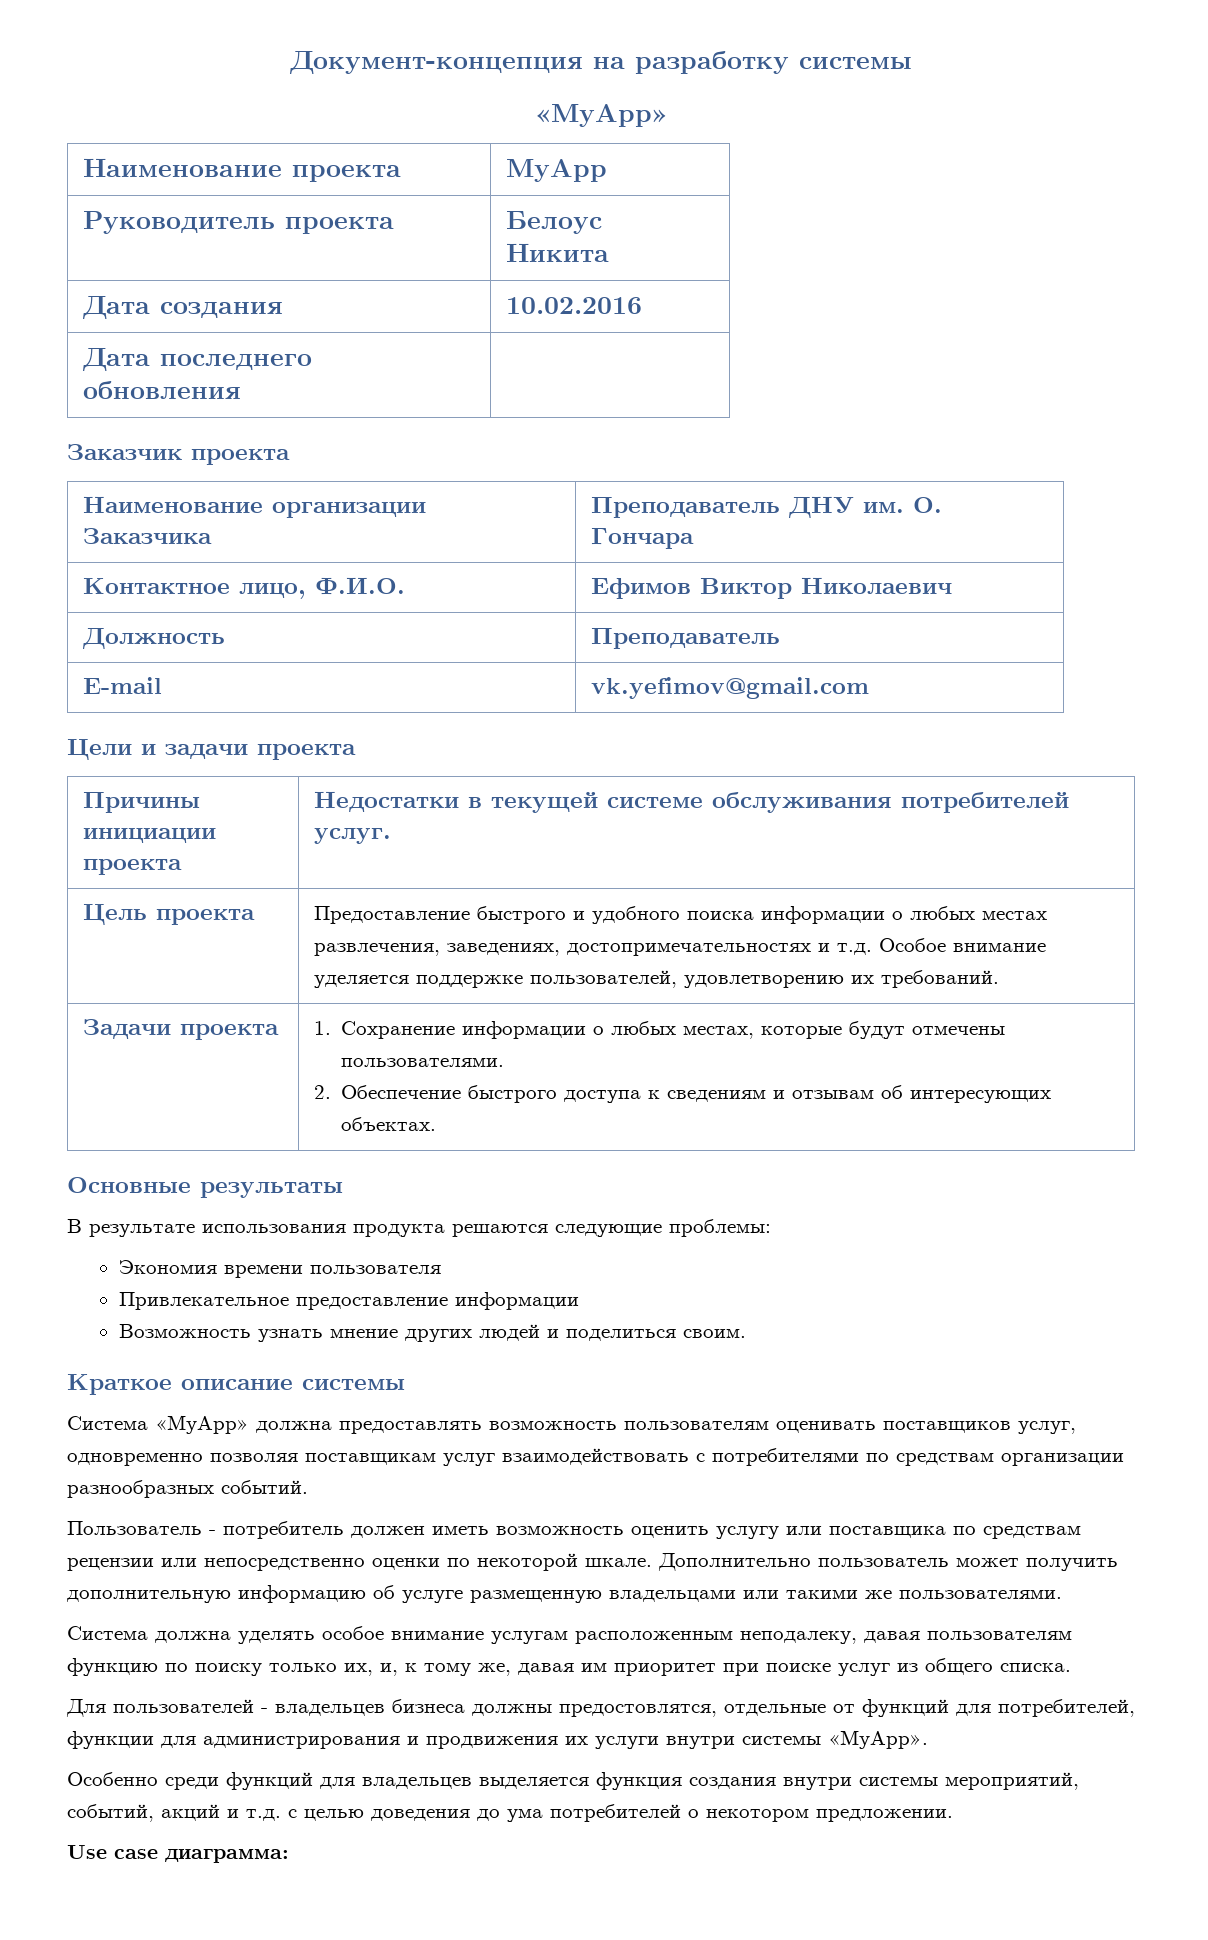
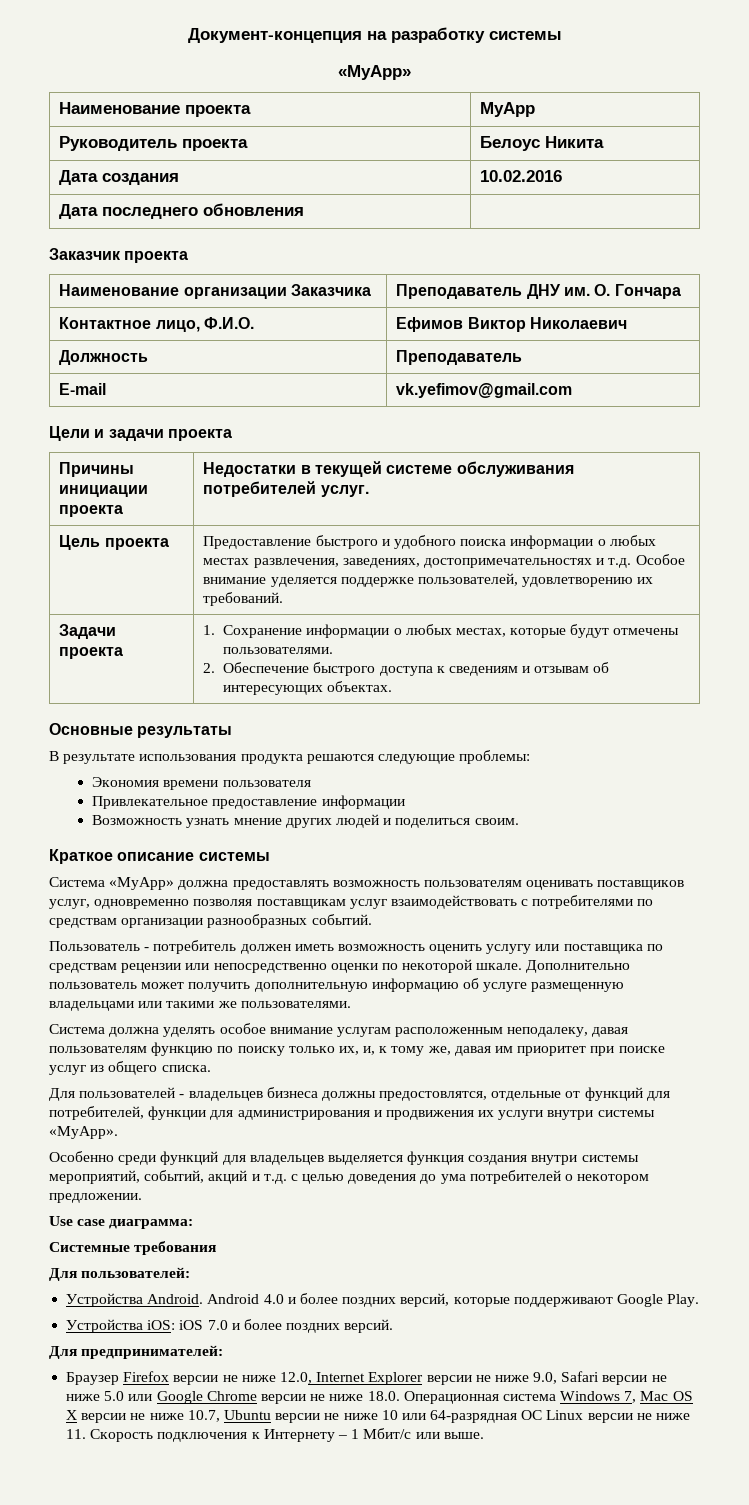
(289, 1856) none -> [49,1241,217,1255] [49,1267,191,1281] [66,1293,700,1307] [66,1319,394,1333] [49,1345,224,1359] [66,1371,667,1385] [66,1391,693,1404] [66,1410,691,1423] [66,1428,484,1442] // Системные требования // Для пользователей: // Устройства Android. Android 4.0 и более поздних версий, которые поддерживают Google Play. // Устройства iOS: iOS 7.0 и более поздних версий. // Для предпринимателей: // Браузер Firefox версии не ниже 12.0, Internet Explorer версии не ниже 9.0, Safari версии не ниже 5.0 или Google Chrome версии не ниже 18.0. Операционная система Windows 7, Mac OS X версии не ниже 10.7, Ubuntu версии не ниже 10 или 64-разрядная ОС Linux версии не ниже 11. Скорость подключения к Интернету – 1 Мбит/с или выше.

